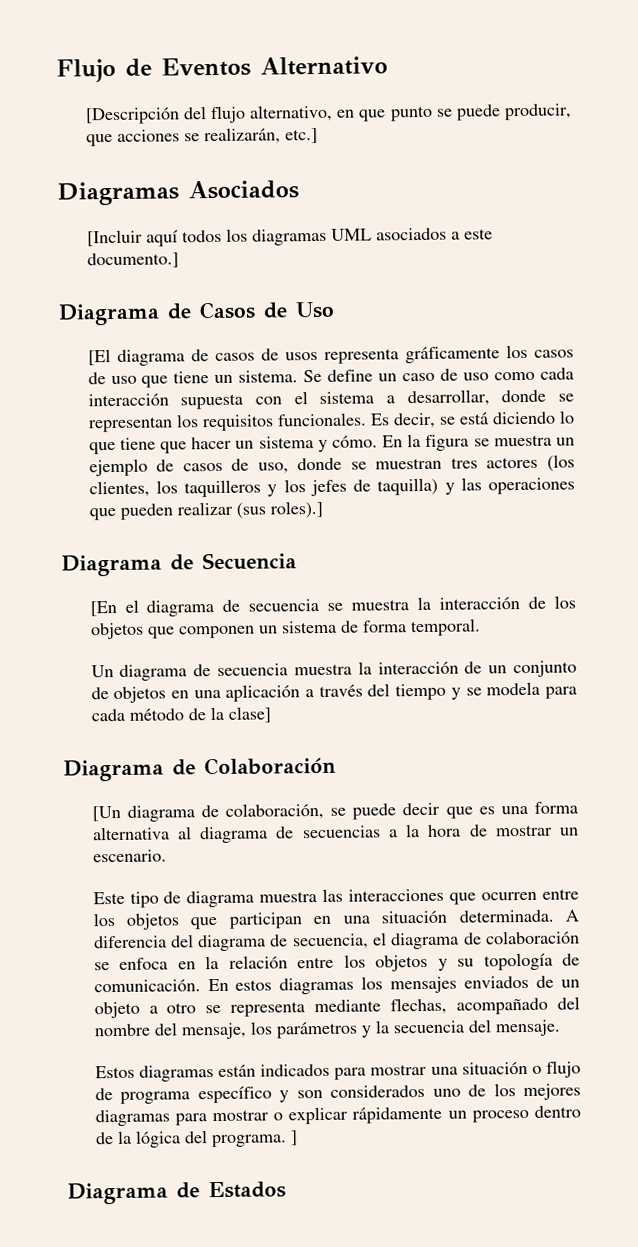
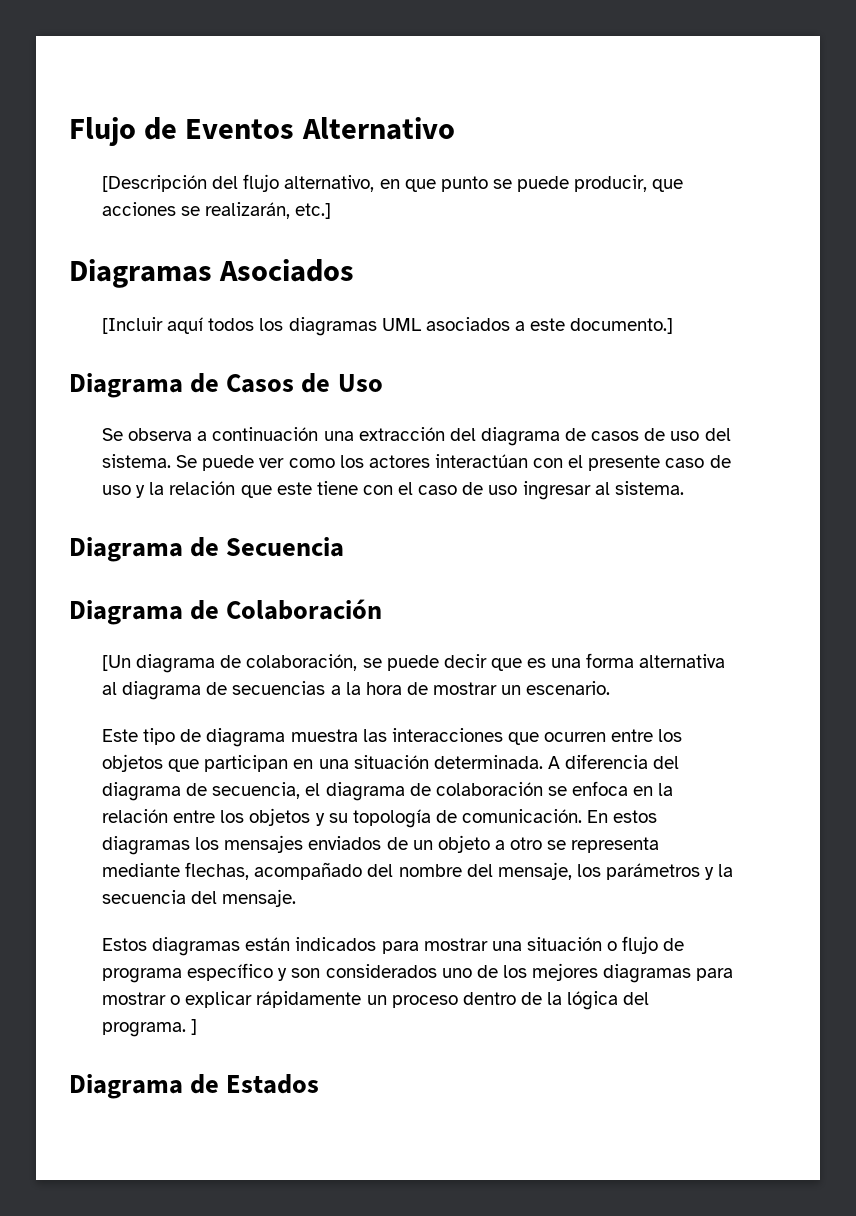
[87,344,575,366] [87,367,575,388] [87,389,575,410] [87,410,576,433] [88,433,575,455] [88,454,575,477] [88,477,576,498] [88,500,323,521] [61,552,297,577] [89,595,577,617] [89,618,481,640] [90,660,577,681] [90,681,578,704] [90,706,271,723] [El diagrama de casos de usos representa gráficamente los casos de uso que tiene un sistema. Se define un caso de uso como cada interacción supuesta con el sistema a desarrollar, donde se representan los requisitos funcionales. Es decir, se está diciendo lo que tiene que hacer un sistema y cómo. En la figura se muestra un ejemplo de casos de uso, donde se muestran tres actores (los clientes, los taquilleros y los jefes de taquilla) y las operaciones que pueden realizar (sus roles).] // Diagrama de Secuencia // [En el diagrama de secuencia se muestra la interacción de los objetos que componen un sistema de forma temporal. // Un diagrama de secuencia muestra la interacción de un conjunto de objetos en una aplicación a través del tiempo y se modela para cada método de la clase] -> [102,427,731,446] [102,454,731,471] [102,481,684,500] [69,537,345,562] Se observa a continuación una extracción del diagrama de casos de uso del sistema. Se puede ver como los actores interactúan con el presente caso de uso y la relación que este tiene con el caso de uso ingresar al sistema. // Diagrama de Secuencia

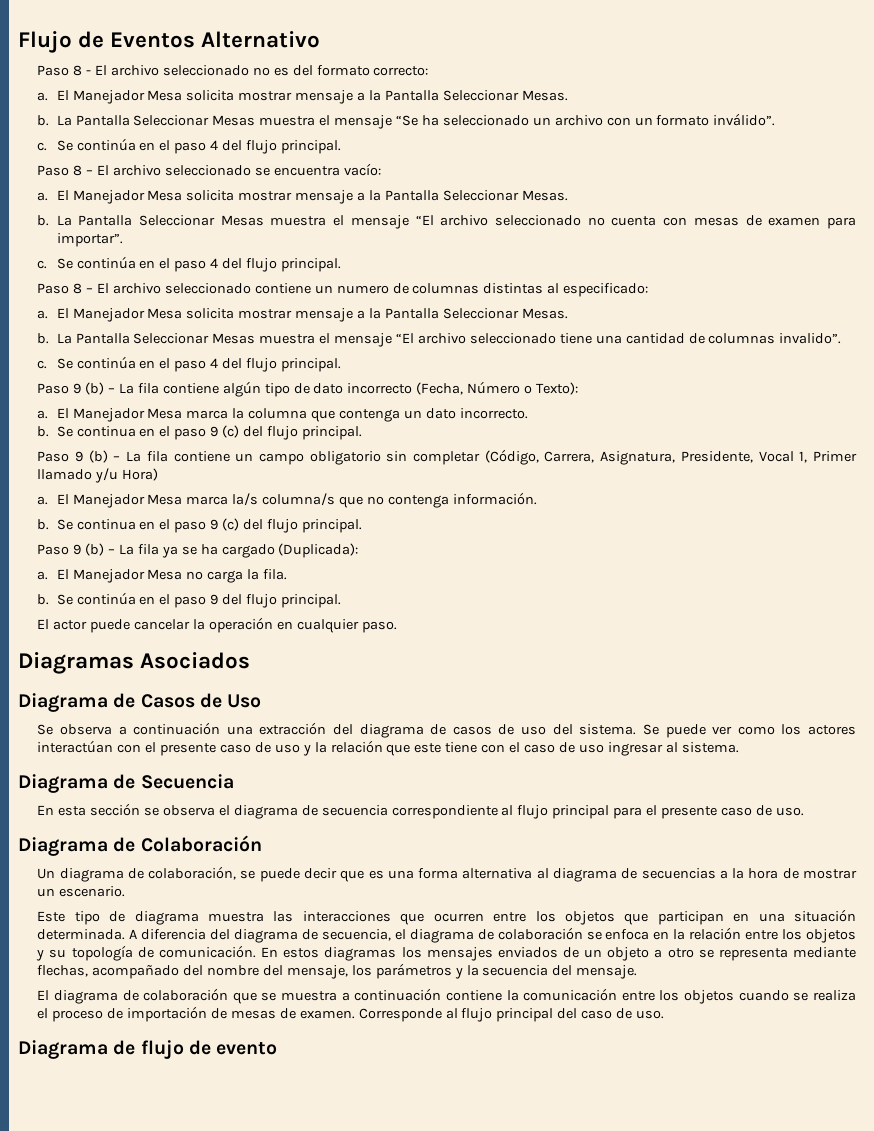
[102,174,684,192] [102,202,332,219] [69,259,355,288] [102,317,674,336] [Descripción del flujo alternativo, en que punto se puede producir, que acciones se realizarán, etc.] // Diagramas Asociados // [Incluir aquí todos los diagramas UML asociados a este documento.] -> [37,65,429,76] [37,90,568,104] [37,113,776,129] [37,138,341,154] [37,163,381,176] [37,190,568,204] [37,215,857,229] [56,233,123,247] [37,256,341,272] [37,283,649,297] [37,308,568,322] [37,333,842,347] [37,356,341,372] [37,381,579,397] [37,408,528,422] [37,425,362,440] [37,449,857,465] [37,468,159,483] [37,492,537,508] [37,518,362,533] [37,543,359,558] [37,569,288,583] [37,592,341,608] [37,617,397,633] [18,652,251,674] Paso 8 - El archivo seleccionado no es del formato correcto: // a. El Manejador Mesa solicita mostrar mensaje a la Pantalla Seleccionar Mesas. // b. La Pantalla Seleccionar Mesas muestra el mensaje “Se ha seleccionado un archivo con un formato inválido”. // c. Se continúa en el paso 4 del flujo principal. // Paso 8 – El archivo seleccionado se encuentra vacío: // a. El Manejador Mesa solicita mostrar mensaje a la Pantalla Seleccionar Mesas. // b. La Pantalla Seleccionar Mesas muestra el mensaje “El archivo seleccionado no cuenta con mesas de examen para importar”. // c. Se continúa en el paso 4 del flujo principal. // Paso 8 – El archivo seleccionado contiene un numero de columnas distintas al especificado: // a. El Manejador Mesa solicita mostrar mensaje a la Pantalla Seleccionar Mesas. // b. La Pantalla Seleccionar Mesas muestra el mensaje “El archivo seleccionado tiene una cantidad de columnas invalido”. // c. Se continúa en el paso 4 del flujo principal. // Paso 9 (b) – La fila contiene algún tipo de dato incorrecto (Fecha, Número o Texto): // a. El Manejador Mesa marca la columna que contenga un dato incorrecto. // b. Se continua en el paso 9 (c) del flujo principal. // Paso 9 (b) – La fila contiene un campo obligatorio sin completar (Código, Carrera, Asignatura, Presidente, Vocal 1, Primer llamado y/u Hora) // a. El Manejador Mesa marca la/s columna/s que no contenga información. // b. Se continua en el paso 9 (c) del flujo principal. // Paso 9 (b) – La fila ya se ha cargado (Duplicada): // a. El Manejador Mesa no carga la fila. // b. Se continúa en el paso 9 del flujo principal. // El actor puede cancelar la operación en cualquier paso. // Diagramas Asociados
(345, 547) none -> [37,803,804,819] // En esta sección se observa el diagrama de secuencia correspondiente al flujo principal para el presente caso de uso.
[102,655,132,671] [Un -> [37,868,56,879] Un
[102,936,685,956] [102,963,734,983] [102,991,650,1010] [102,1019,198,1037] [69,1074,320,1099] Estos diagramas están indicados para mostrar una situación o flujo de programa específico y son considerados uno de los mejores diagramas para mostrar o explicar rápidamente un proceso dentro de la lógica del programa. ] // Diagrama de Estados -> [37,988,857,1004] [37,1006,665,1022] [18,1040,278,1059] El diagrama de colaboración que se muestra a continuación contiene la comunicación entre los objetos cuando se realiza el proceso de importación de mesas de examen. Corresponde al flujo principal del caso de uso. // Diagrama de flujo de evento

